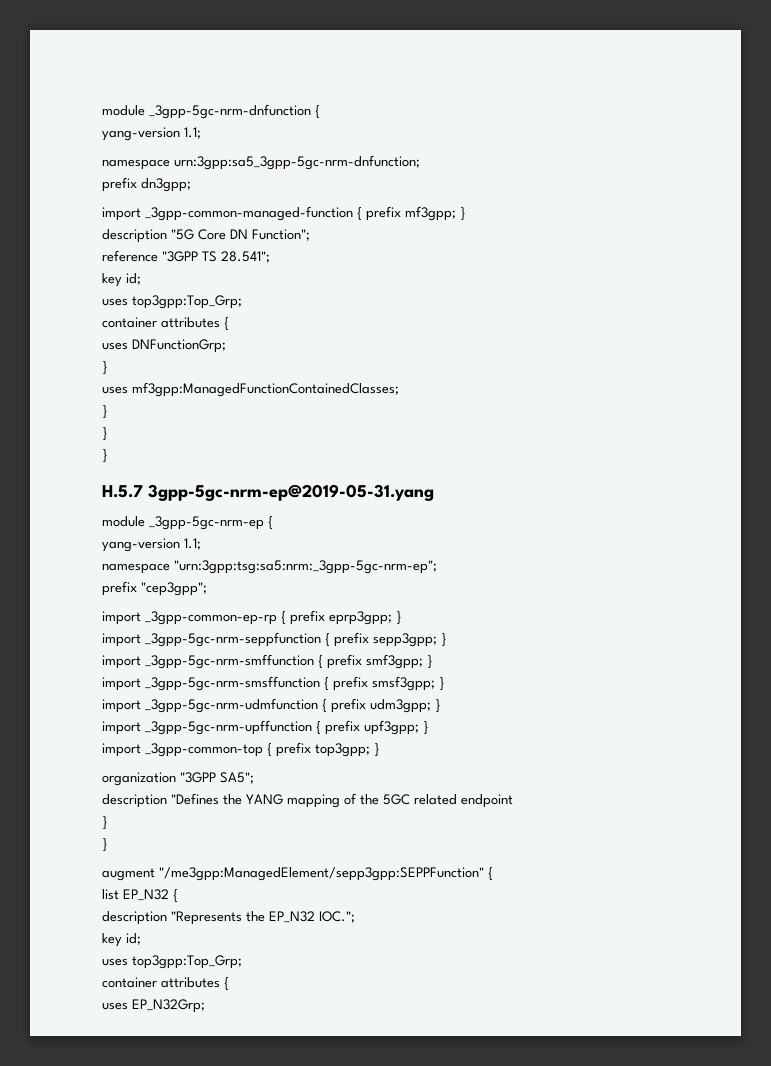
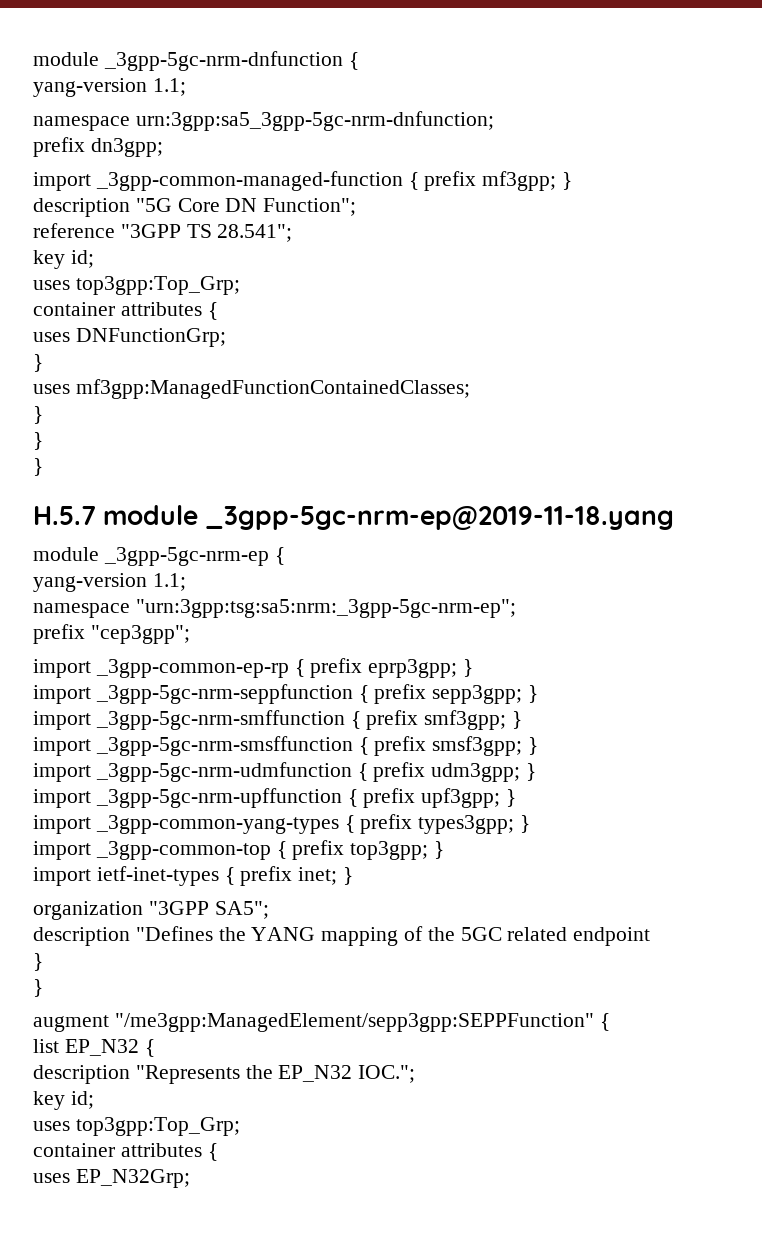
[148,484,434,501] 3gpp-5gc-nrm-ep@2019-05-31.yang -> [103,505,675,530] module _3gpp-5gc-nrm-ep@2019-11-18.yang
(429, 728) none -> [33,814,531,834] // import _3gpp-common-yang-types { prefix types3gpp; }
(380, 750) none -> [33,866,354,886] // import ietf-inet-types { prefix inet; }

